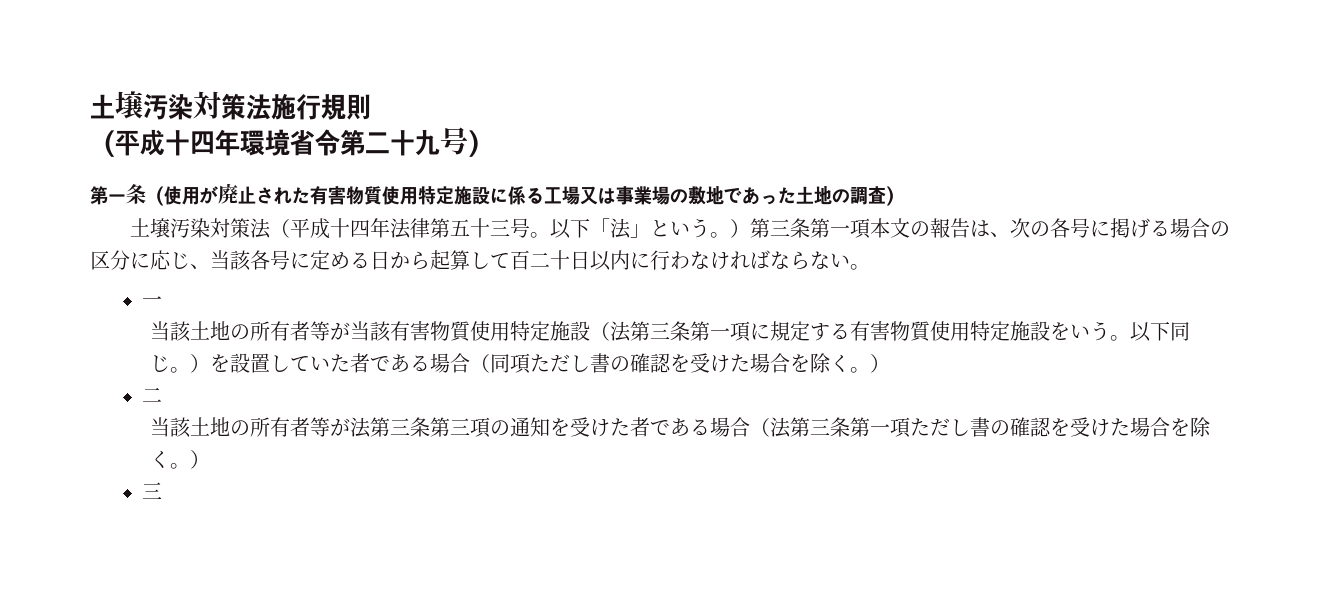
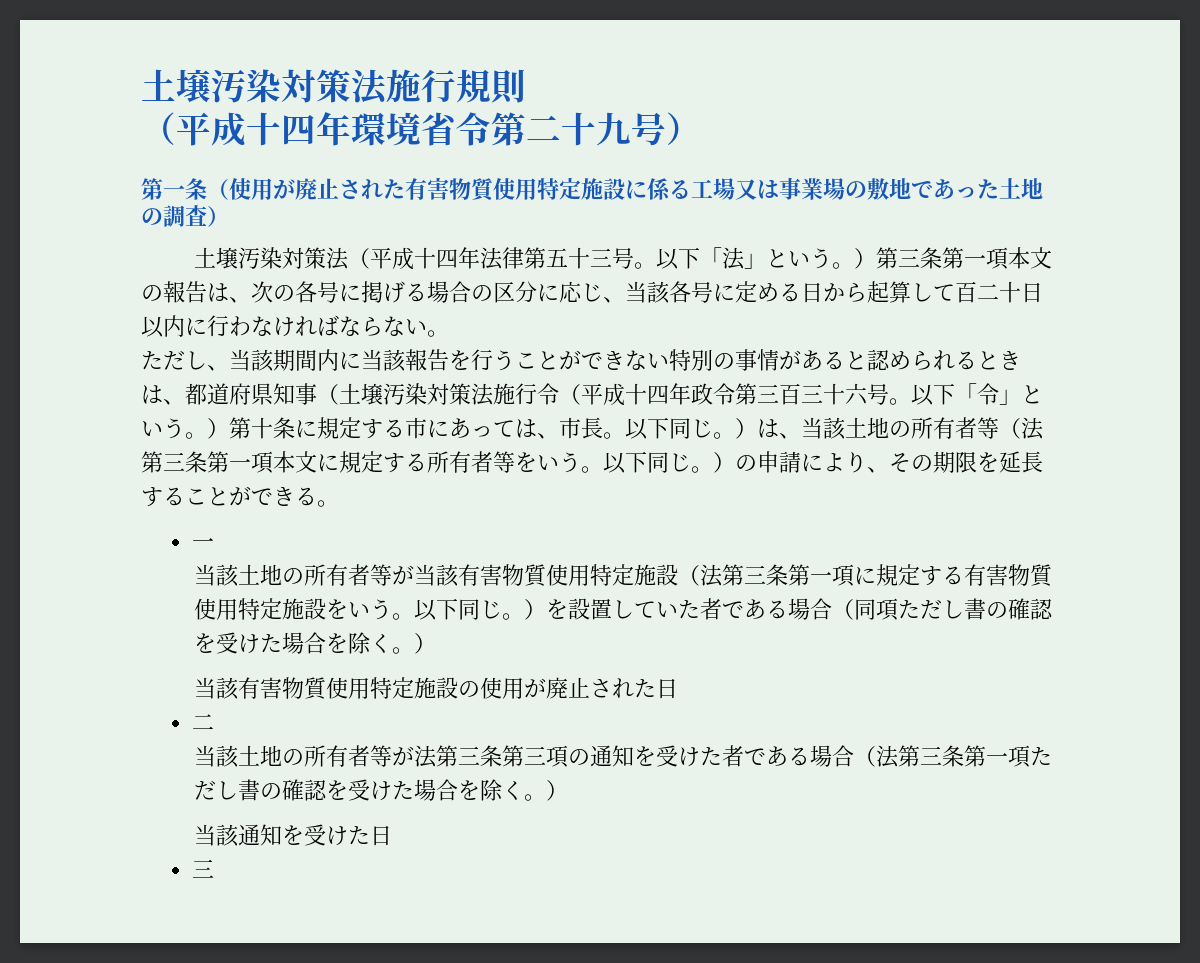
(870, 267) none -> [141,349,1021,372] [141,383,1043,406] [141,417,1044,440] [141,451,1043,474] [141,486,339,507] // ただし、当該期間内に当該報告を行うことができない特別の事情があると認められるときは、都道府県知事（土壌汚染対策法施行令（平成十四年政令第三百三十六号。以下「令」という。）第十条に規定する市にあっては、市長。以下同じ。）は、当該土地の所有者等（法第三条第一項本文に規定する所有者等をいう。以下同じ。）の申請により、その期限を延長することができる。
(891, 363) none -> [194,677,679,700] // 当該有害物質使用特定施設の使用が廃止された日
(211, 459) none -> [194,824,393,847] // 当該通知を受けた日

